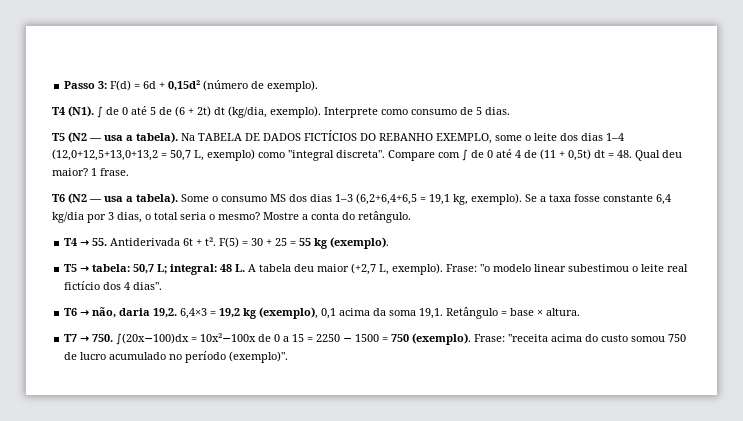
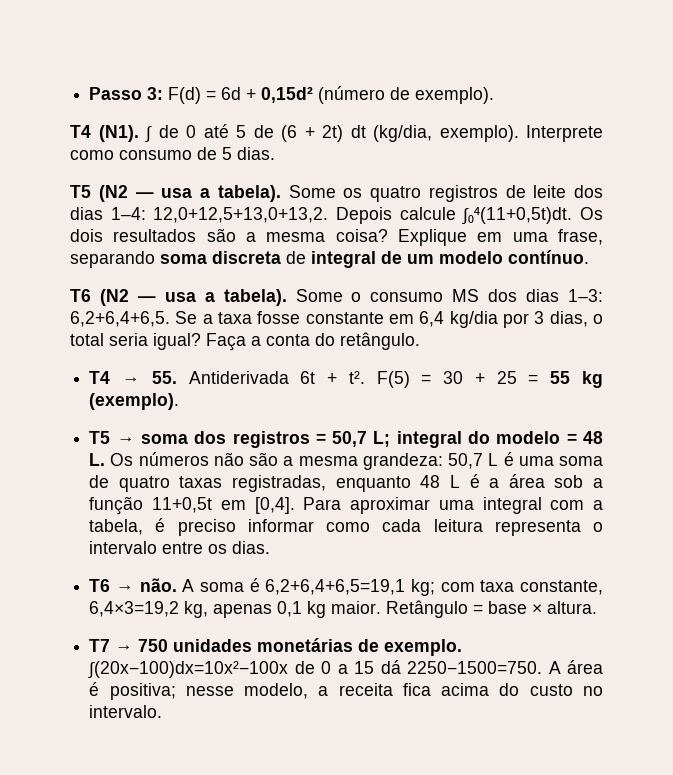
[181,130,624,144] [52,149,682,161] [52,168,129,176] Na TABELA DE DADOS FICTÍCIOS DO REBANHO EXEMPLO, some o leite dos dias 1–4 (12,0+12,5+13,0+13,2 = 50,7 L, exemplo) como "integral discreta". Compare com ∫ de 0 até 4 de (11 + 0,5t) dt = 48. Qual deu maior? 1 frase. -> [288,185,603,202] [70,207,603,224] [70,228,603,246] [70,250,589,268] Some os quatro registros de leite dos dias 1–4: 12,0+12,5+13,0+13,2. Depois calcule ∫₀⁴(11+0,5t)dt. Os dois resultados são a mesma coisa? Explique em uma frase, separando soma discreta de integral de um modelo contínuo.
[335,193,522,205] 1–3 (6,2+6,4+6,5 = 19,1 kg, exemplo). -> [568,289,604,302] [70,311,170,327] 1–3: 6,2+6,4+6,5.
(653, 198) none -> [389,314,414,324] em
[209,212,299,220] o mesmo? Mostre -> [153,333,246,351] igual? Faça
[92,263,689,275] [64,281,163,290] [64,307,444,319] tabela: 50,7 L; integral: 48 L. A tabela deu maior (+2,7 L, exemplo). Frase: "o modelo linear subestimou o leite real fictício dos 4 dias". // T6 → não, daria 19,2. 6,4×3 = 19,2 kg (exemplo), 0,1 acima da soma 19,1. -> [140,431,603,448] [89,452,603,470] [89,474,604,492] [89,496,603,515] [89,518,603,536] [89,541,271,554] [89,578,603,596] [89,601,382,618] soma dos registros = 50,7 L; integral do modelo = 48 L. Os números não são a mesma grandeza: 50,7 L é uma soma de quatro taxas registradas, enquanto 48 L é a área sob a função 11+0,5t em [0,4]. Para aproximar uma integral com a tabela, é preciso informar como cada leitura representa o intervalo entre os dias. // T6 → não. A soma é 6,2+6,4+6,5=19,1 kg; com taxa constante, 6,4×3=19,2 kg, apenas 0,1 kg maior.
[92,333,687,345] [64,351,289,363] 750. ∫(20x−100)dx = 10x²−100x de 0 a 15 = 2250 − 1500 = 750 (exemplo). Frase: "receita acima do custo somou 750 de lucro acumulado no período (exemplo)". -> [138,638,463,656] [88,660,603,678] [89,682,603,700] [89,705,163,718] 750 unidades monetárias de exemplo. ∫(20x−100)dx=10x²−100x de 0 a 15 dá 2250−1500=750. A área é positiva; nesse modelo, a receita fica acima do custo no intervalo.

